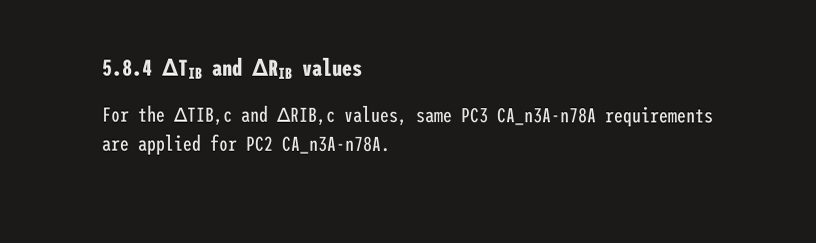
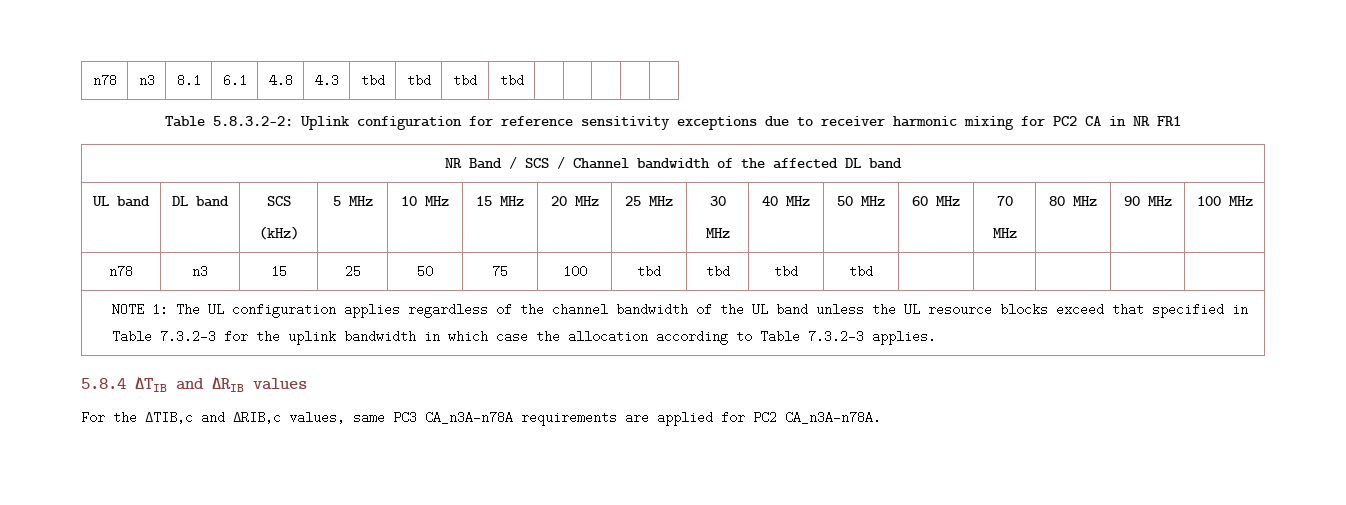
(102, 68) none -> [92,74,117,87] [138,74,155,87] [176,74,201,87] [222,74,247,87] [268,74,293,87] [314,74,339,87] [360,74,385,87] [406,74,431,87] [453,74,477,87] [499,74,524,87] [165,116,1181,130] [445,156,902,169] [92,196,150,207] [172,196,229,207] [266,196,291,206] [258,226,299,240] [332,196,373,206] [401,196,449,206] [476,196,524,206] [550,196,599,206] [625,196,673,206] [709,196,726,206] [705,228,730,238] [762,196,810,206] [837,196,885,206] [912,196,960,206] [996,196,1013,206] [992,228,1017,238] [1049,196,1097,206] [1123,196,1172,206] [1196,196,1253,206] [109,265,133,278] [192,265,208,278] [270,265,287,278] [344,265,361,278] [417,265,433,278] [492,265,508,278] [562,265,587,278] [637,265,661,278] [705,265,730,278] [774,265,798,278] [849,265,873,278] [112,303,1249,318] [112,330,937,345] n78 | n3 | 8.1 | 6.1 | 4.8 | 4.3 | tbd | tbd | tbd | tbd | | | | | // Table 5.8.3.2-2: Uplink configuration for reference sensitivity exceptions due to receiver harmonic mixing for PC2 CA in NR FR1 // NR Band / SCS / Channel bandwidth of the affected DL band // UL band | DL band | SCS // (kHz) | 5 MHz | 10 MHz | 15 MHz | 20 MHz | 25 MHz | 30 // MHz | 40 MHz | 50 MHz | 60 MHz | 70 // MHz | 80 MHz | 90 MHz | 100 MHz // n78 | n3 | 15 | 25 | 50 | 75 | 100 | tbd | tbd | tbd | tbd | | | | | // NOTE 1: The UL configuration applies regardless of the channel bandwidth of the UL band unless the UL resource blocks exceed that specified in Table 7.3.2-3 for the uplink bandwidth in which case the allocation according to Table 7.3.2-3 applies. //

